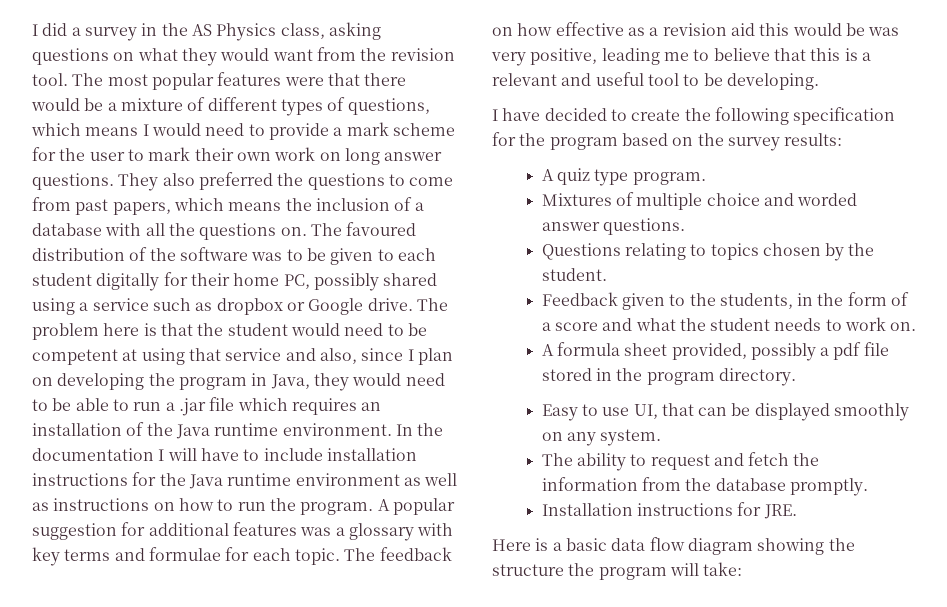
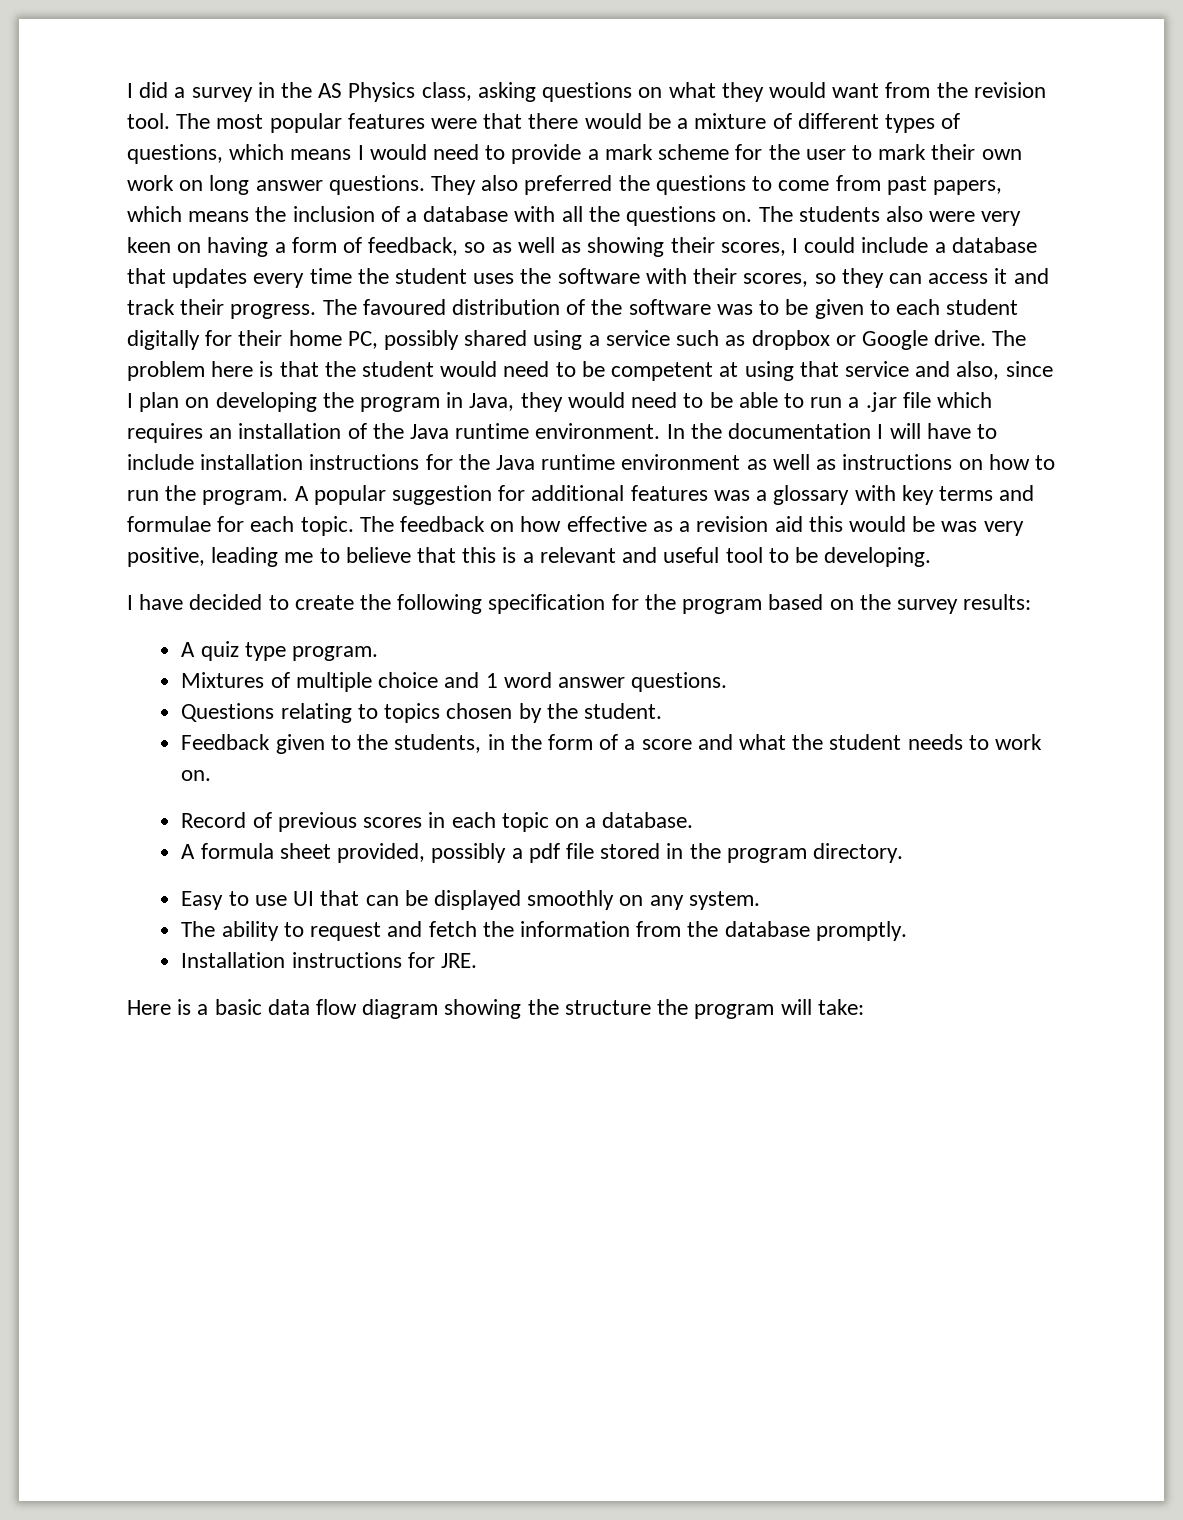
(342, 229) none -> [798,206,1022,226] [127,237,1037,257] [127,268,1049,288] [127,299,357,319] students also were very keen on having a form of feedback, so as well as showing their scores, I could include a database that updates every time the student uses the software with their scores, so they can access it and track their progress. The
[797,193,858,206] worded -> [485,672,552,688] 1 word
(917, 326) none -> [181,812,694,832] // Record of previous scores in each topic on a database.
[633,404,658,419] UI, -> [293,891,315,906] UI

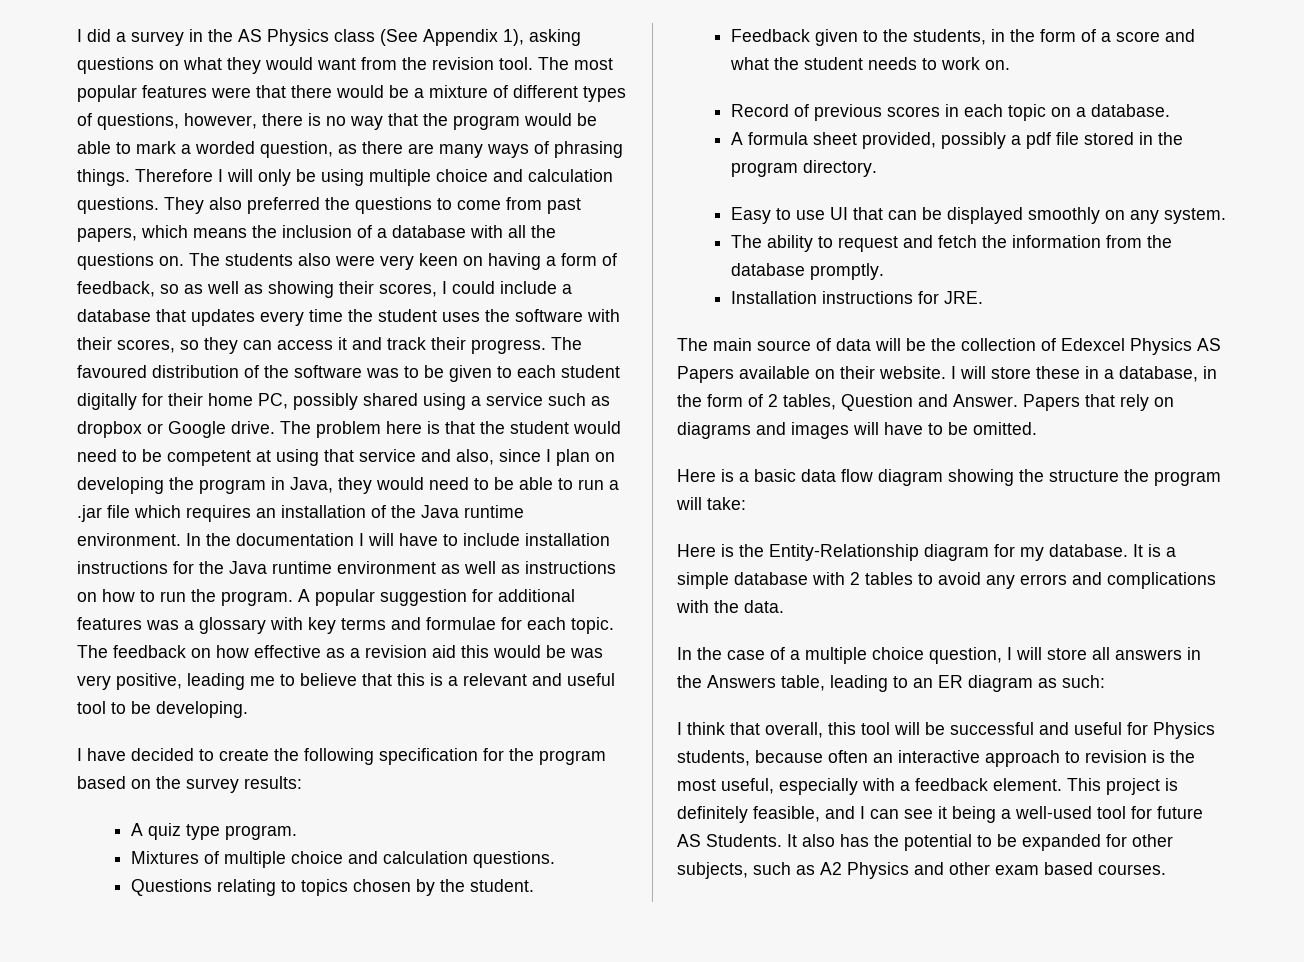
[421,82,472,101] class, -> [334,29,524,46] class (See Appendix 1),
[229,144,1022,164] [127,175,323,195] which means I would need to provide a mark scheme for the user to mark their own work on long answer -> [184,113,597,130] [77,141,623,158] [77,169,613,186] however, there is no way that the program would be able to mark a worded question, as there are many ways of phrasing things. Therefore I will only be using multiple choice and calculation
[485,672,625,688] 1 word answer -> [382,851,468,864] calculation
(478, 960) none -> [677,338,1221,355] [677,366,1217,383] [677,394,1174,411] [677,422,1037,439] // The main source of data will be the collection of Edexcel Physics AS Papers available on their website. I will store these in a database, in the form of 2 tables, Question and Answer. Papers that rely on diagrams and images will have to be omitted.
(864, 1007) none -> [677,544,1176,561] [677,572,1216,589] [676,600,784,613] [677,647,1201,664] [677,675,1105,692] [677,722,1215,739] [677,750,1195,767] [677,778,1178,795] [677,806,1203,823] [677,834,1173,851] [677,862,1166,879] // Here is the Entity-Relationship diagram for my database. It is a simple database with 2 tables to avoid any errors and complications with the data. // In the case of a multiple choice question, I will store all answers in the Answers table, leading to an ER diagram as such: // I think that overall, this tool will be successful and useful for Physics students, because often an interactive approach to revision is the most useful, especially with a feedback element. This project is definitely feasible, and I can see it being a well-used tool for future AS Students. It also has the potential to be expanded for other subjects, such as A2 Physics and other exam based courses.

